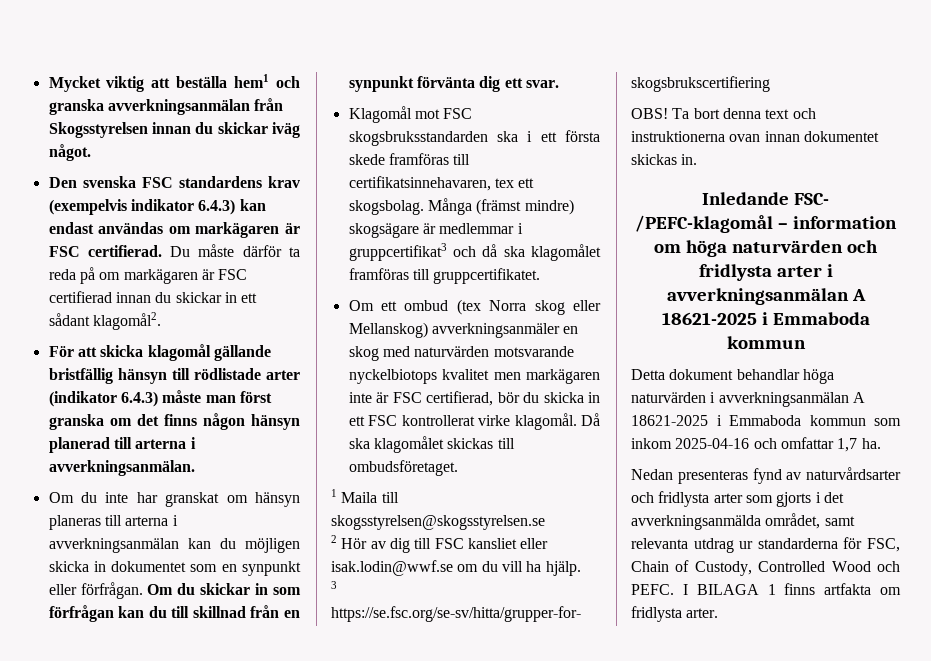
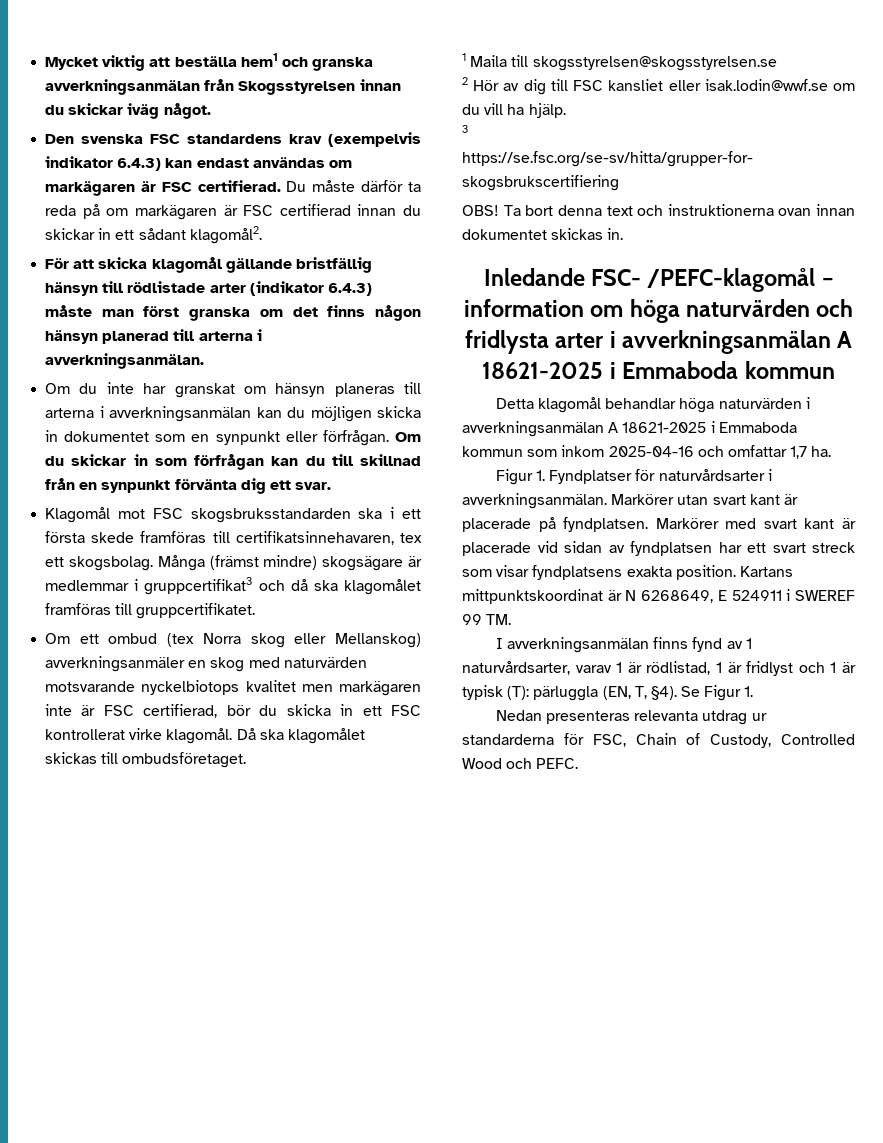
[669,369,734,380] dokument -> [538,397,602,413] klagomål
[631,467,901,484] [631,491,844,507] [631,513,855,530] Nedan presenteras fynd av naturvårdsarter och fridlysta arter som gjorts i det avverkningsanmälda området, samt -> [495,469,772,485] [462,493,798,509] [462,517,856,532] [462,541,855,556] [462,565,793,580] [462,589,855,604] [462,614,512,625] [495,637,752,653] [462,661,857,676] [462,685,754,701] [495,710,631,724] Figur 1. Fyndplatser för naturvårdsarter i avverkningsanmälan. Markörer utan svart kant är placerade på fyndplatsen. Markörer med svart kant är placerade vid sidan av fyndplatsen har ett svart streck som visar fyndplatsens exakta position. Kartans mittpunktskoordinat är N 6268649, E 524911 i SWEREF 99 TM. // I avverkningsanmälan finns fynd av 1 naturvårdsarter, varav 1 är rödlistad, 1 är fridlyst och 1 är typisk (T): pärluggla (EN, T, §4). Se Figur 1. // Nedan presenteras
[682,583,901,595] [631,606,719,622] I BILAGA 1 finns artfakta om fridlysta arter. -> (579, 763) none

